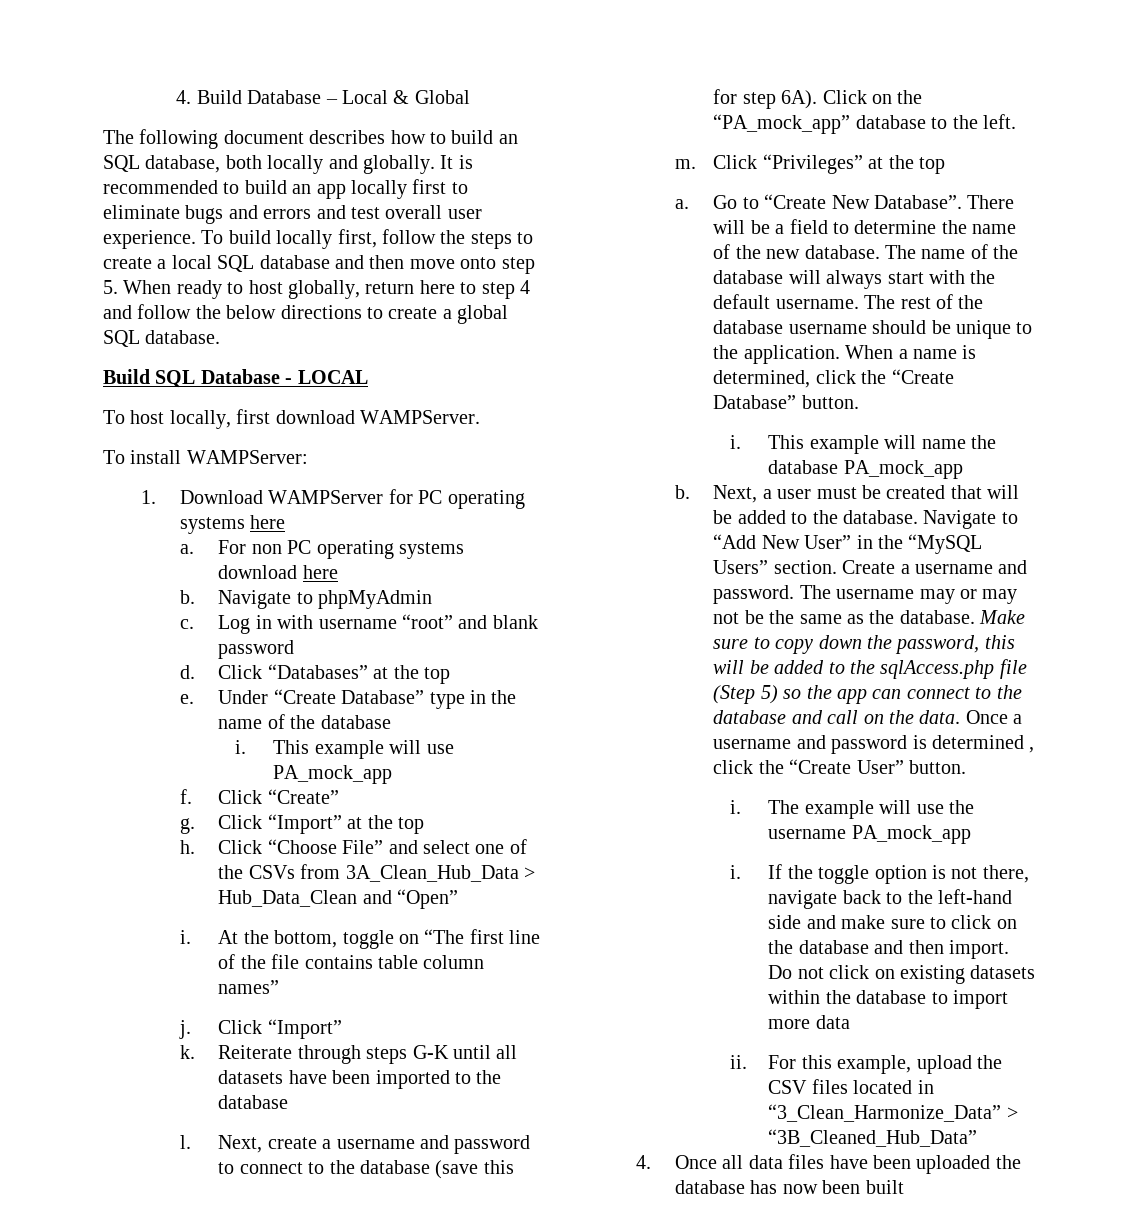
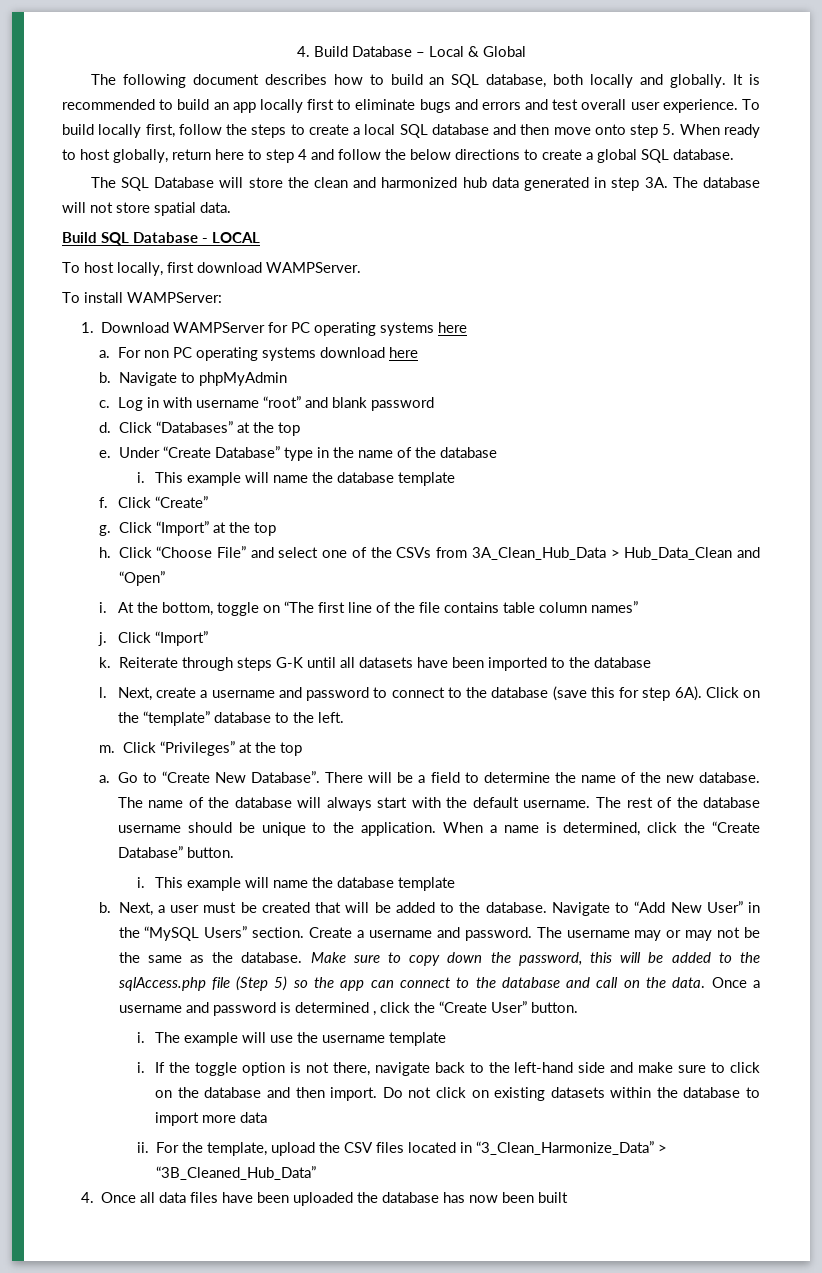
(221, 337) none -> [90,177,761,191] [62,202,231,216] // The SQL Database will store the clean and harmonized hub data generated in step 3A. The database will not store spatial data.
[426,744,454,754] [273,765,393,784] use PA_mock_app -> [273,472,456,486] name the database template
[713,114,851,134] “PA_mock_app” -> [142,711,210,726] “template”
[843,460,963,479] PA_mock_app -> [398,877,456,891] template
[851,825,971,844] PA_mock_app -> [389,1032,447,1046] template
[801,1055,912,1074] this example, -> [181,1142,267,1156] the template,

